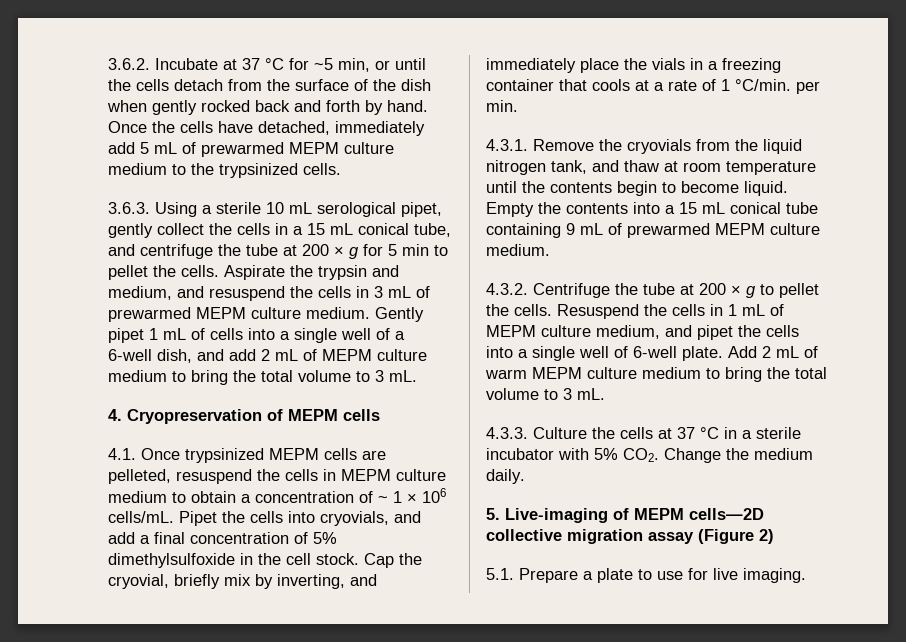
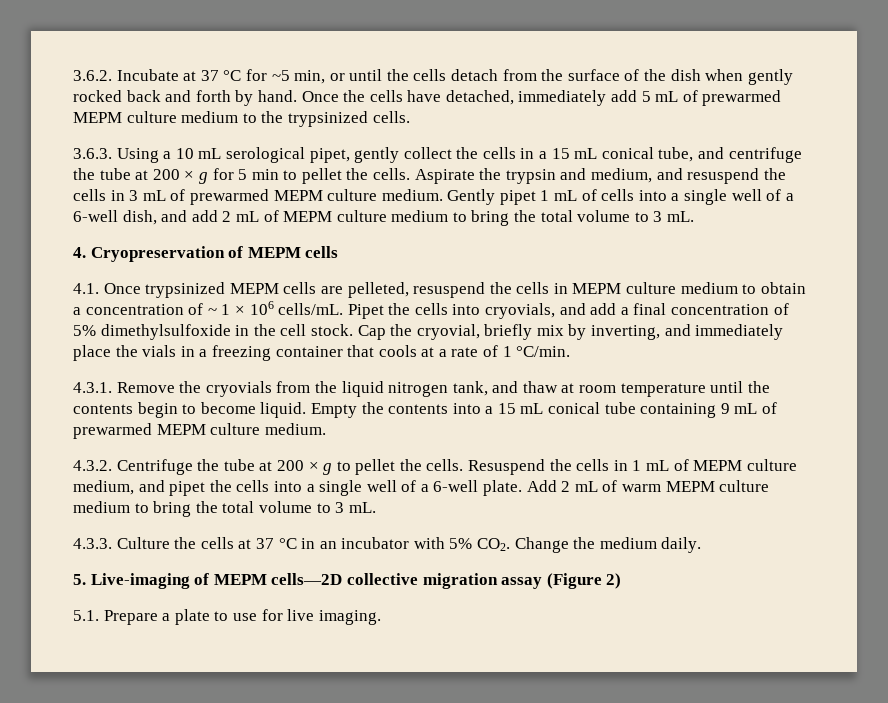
[216,202,261,214] sterile -> (172, 155) none
[796,81,820,94] [486,100,518,112] per min. -> (571, 351) none
(628, 352) none -> [420,484,429,492] a
[742,427,801,439] a sterile -> [319,541,337,549] an

